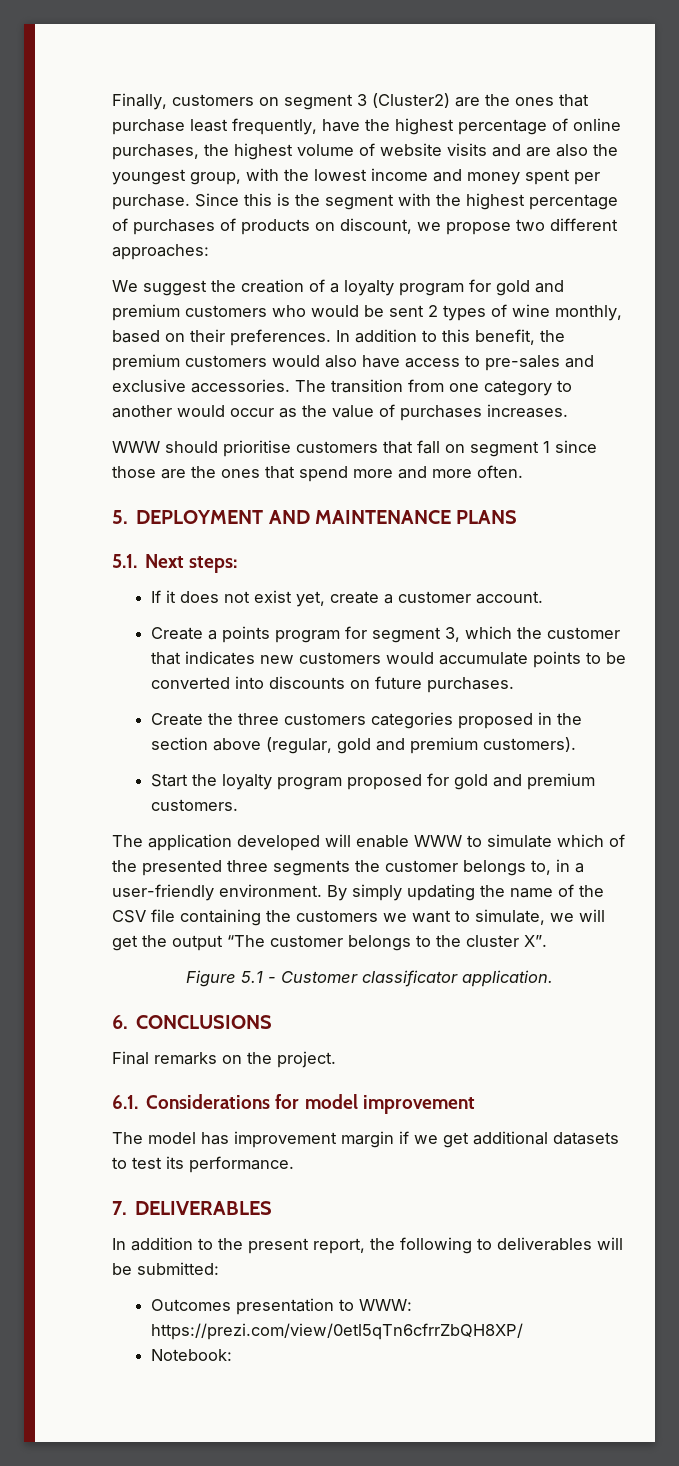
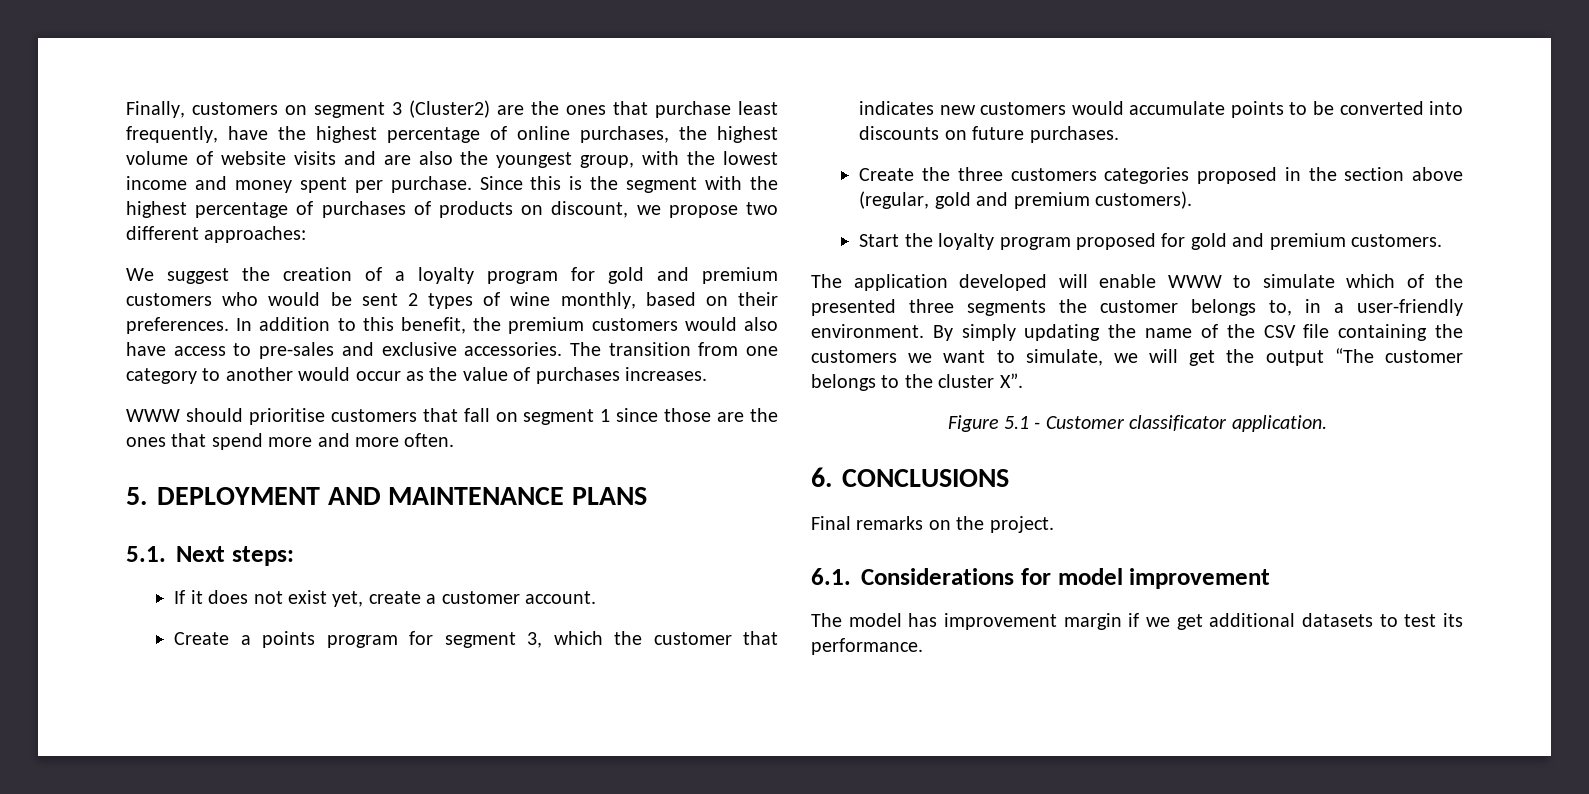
[112,1201,273,1215] [112,1237,623,1254] [112,1262,219,1275] [151,1298,413,1315] [151,1323,524,1340] [151,1349,233,1361] // 7. DELIVERABLES // In addition to the present report, the following to deliverables will be submitted: // Outcomes presentation to WWW: https://prezi.com/view/0etl5qTn6cfrrZbQH8XP/ // Notebook: -> (923, 646) none

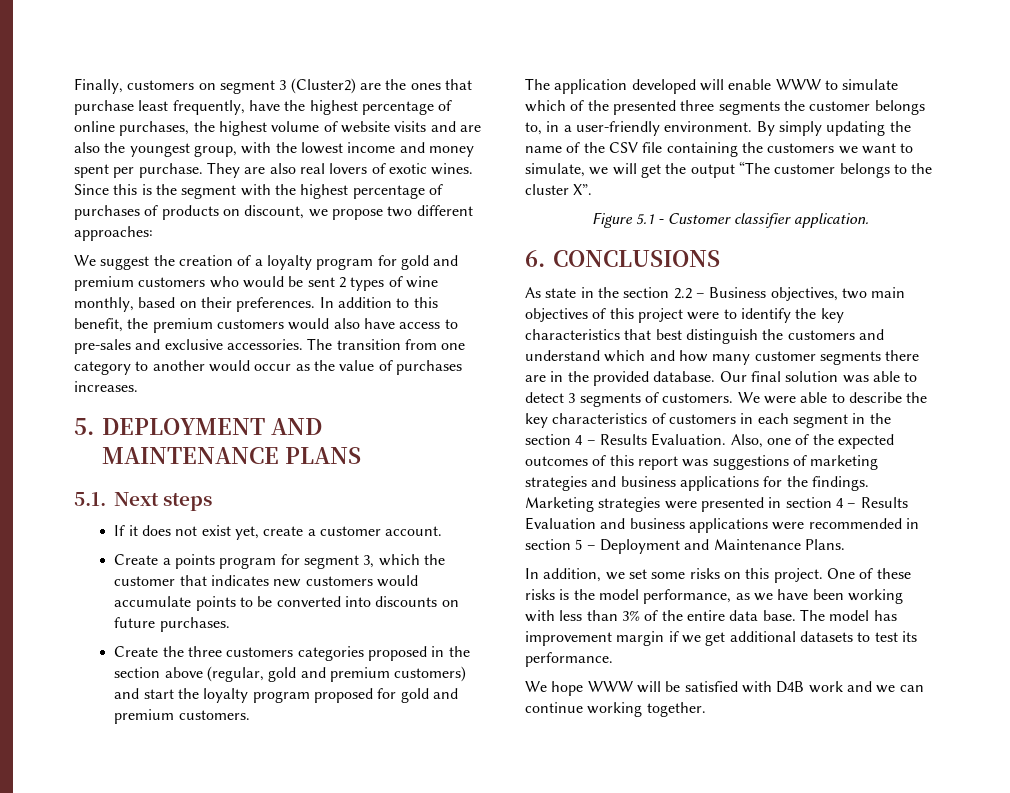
(472, 184) none -> [206,162,474,178] They are also real lovers of exotic wines.
[126,408,778,425] [126,433,455,450] // WWW should prioritise customers that fall on segment 1 since those are the ones that spend more and more often. -> (138, 386) none
[231,546,294,566] steps: -> [163,492,213,511] steps
[1095,191,1193,209] [859,234,900,247] customers). // Start -> [394,666,467,682] [114,688,174,699] customers) and start
[1129,415,1228,431] classificator -> [733,213,791,228] classifier
[811,516,1054,533] [811,568,1271,589] Final remarks on the project. // 6.1. Considerations for model improvement // -> [525,287,906,301] [525,308,844,323] [525,329,884,344] [525,350,920,365] [525,371,918,386] [525,392,928,407] [525,413,891,428] [525,433,894,449] [525,455,879,470] [525,476,869,491] [525,497,908,512] [525,517,919,533] [525,539,845,554] [525,568,911,583] [525,589,903,604] [525,610,796,622] As state in the section 2.2 – Business objectives, two main objectives of this project were to identify the key characteristics that best distinguish the customers and understand which and how many customer segments there are in the provided database. Our final solution was able to detect 3 segments of customers. We were able to describe the key characteristics of customers in each segment in the section 4 – Results Evaluation. Also, one of the expected outcomes of this report was suggestions of marketing strategies and business applications for the findings. Marketing strategies were presented in section 4 – Results Evaluation and business applications were recommended in section 5 – Deployment and Maintenance Plans. // In addition, we set some risks on this project. One of these risks is the model performance, as we have been working with less than 3% of the entire data base.
(923, 646) none -> [525,681,924,696] [525,702,706,717] // We hope WWW will be satisfied with D4B work and we can continue working together.

